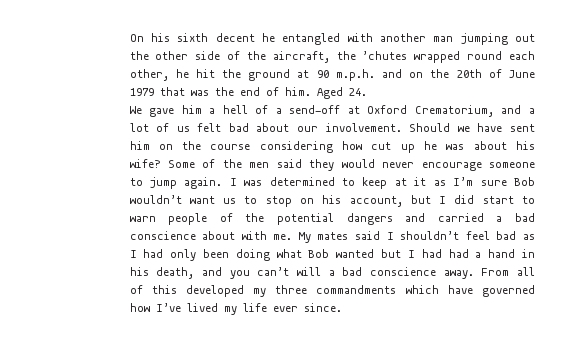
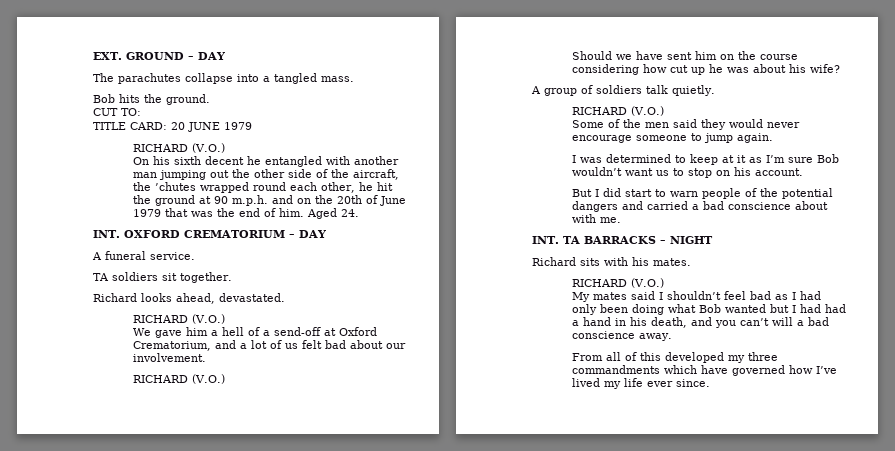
(129, 38) none -> [92,52,225,60] [92,73,354,84] [92,94,210,105] [92,108,141,116] [92,122,252,132] [133,143,226,153] EXT. GROUND – DAY // The parachutes collapse into a tangled mass. // Bob hits the ground. // CUT TO: // TITLE CARD: 20 JUNE 1979 // RICHARD (V.O.) //
(367, 92) none -> [92,230,326,238] [91,251,195,260] [92,272,232,283] [92,293,285,304] [133,314,226,324] // INT. OXFORD CREMATORIUM – DAY // A funeral service. // TA soldiers sit together. // Richard looks ahead, devastated. // RICHARD (V.O.)
(402, 127) none -> [133,374,226,384] // RICHARD (V.O.) //
(161, 163) none -> [530,85,715,96] [572,106,665,116] // A group of soldiers talk quietly. // RICHARD (V.O.) //
(223, 183) none -> (774, 138) //
[349,195,431,207] account, but -> [755,168,804,176] [572,189,593,197] account. // But
(293, 237) none -> [531,236,713,244] [531,257,691,266] [572,278,665,288] // INT. TA BARRACKS – NIGHT // Richard sits with his mates. // RICHARD (V.O.) //
(474, 274) none -> (673, 337) //

